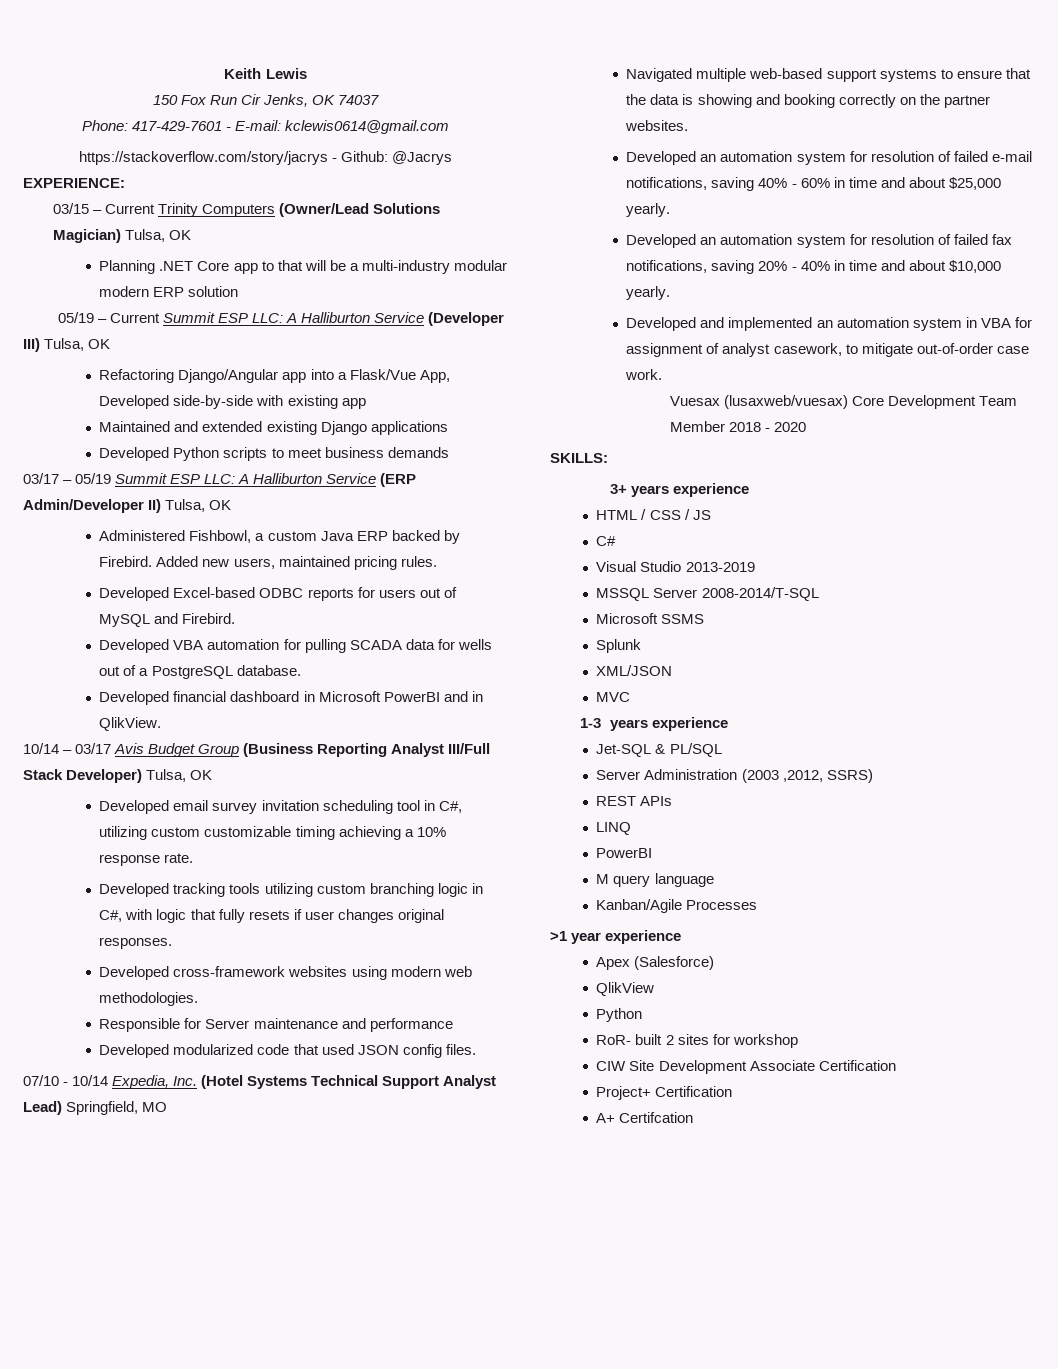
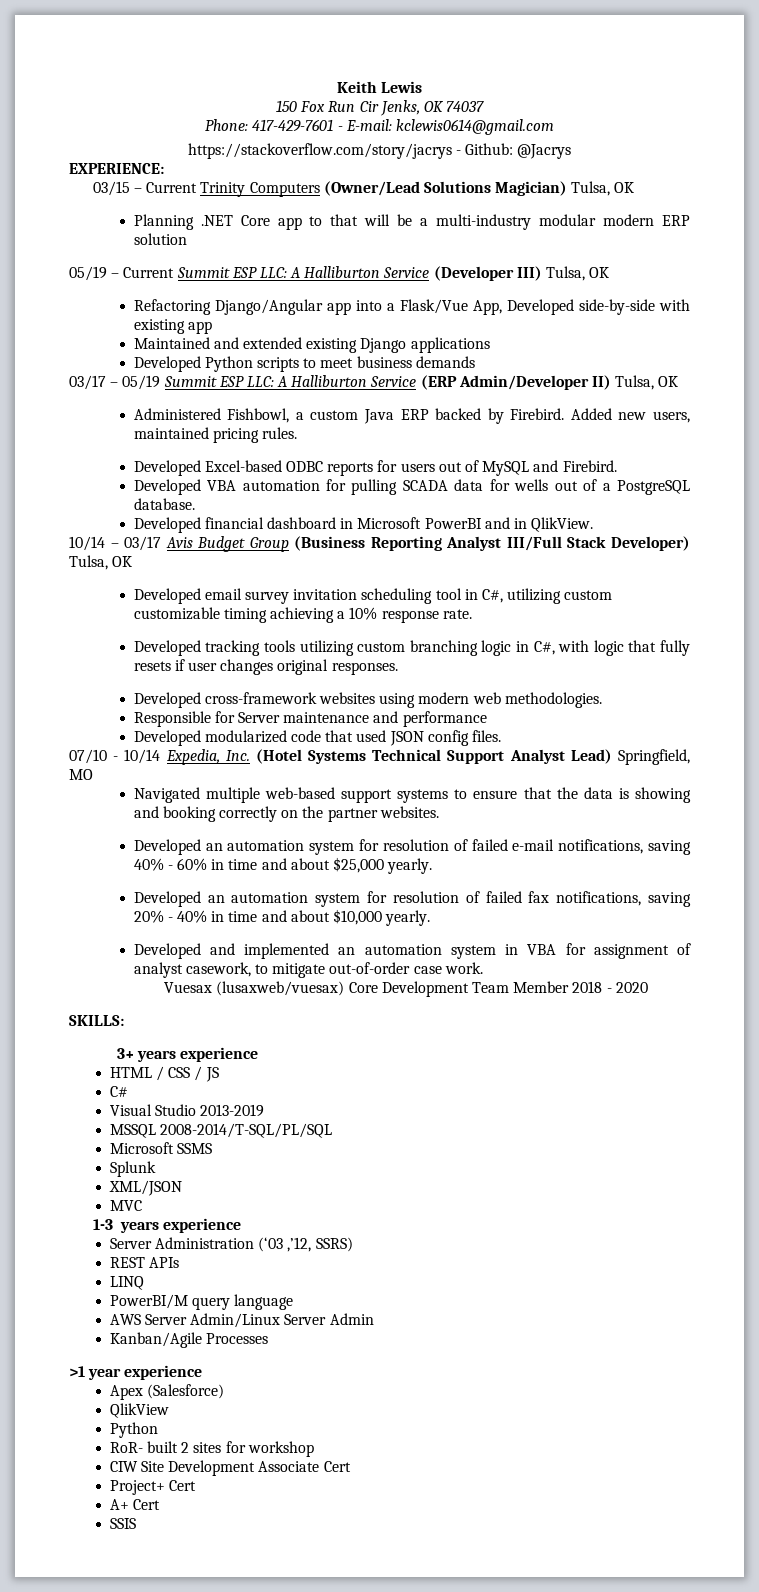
[653,587,819,601] Server 2008-2014/T-SQL -> [160,1123,333,1138] 2008-2014/T-SQL/PL/SQL
[596,743,722,757] // Jet-SQL & PL/SQL -> (241, 1225) none
[741,769,823,783] (2003 ,2012, -> [258,1237,312,1252] (‘03 ,’12,
[596,848,653,858] [596,874,610,884] PowerBI // M -> [109,1294,188,1309] PowerBI/M
(714, 880) none -> [109,1313,374,1328] // AWS Server Admin/Linux Server Admin
[818,1060,896,1071] Certification -> [323,1461,351,1472] Cert
[655,1086,733,1097] Certification -> [169,1480,197,1491] Cert
[619,1112,694,1123] Certifcation -> [133,1499,161,1510] [109,1518,136,1529] Cert // SSIS

